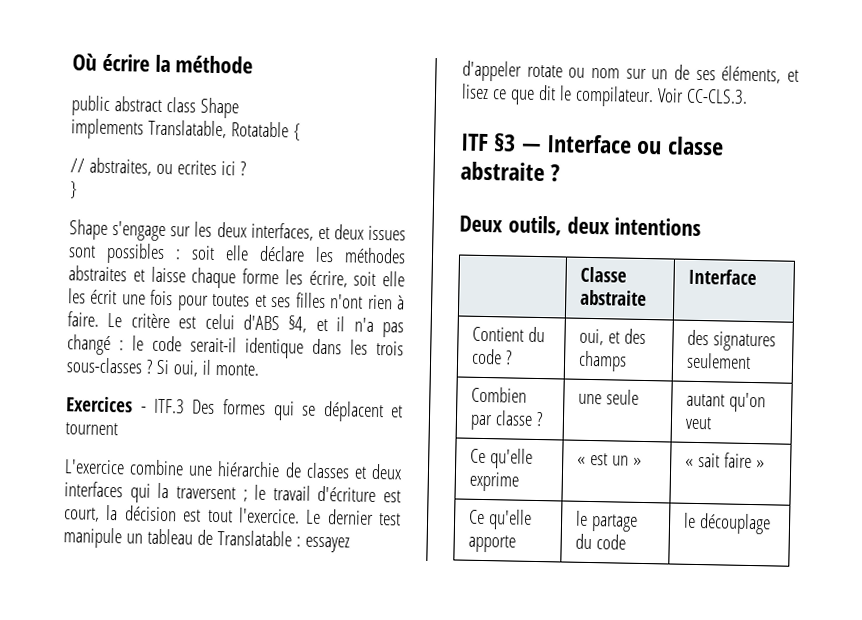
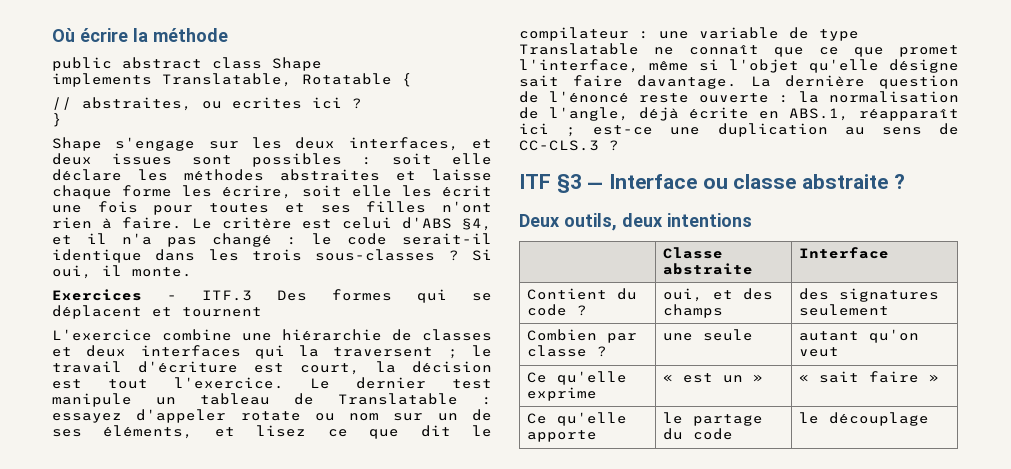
[574,85,748,108] compilateur. Voir CC-CLS.3. -> [519,27,859,41] [519,43,959,57] [519,59,959,73] [519,75,959,89] [519,91,959,103] [519,107,959,121] [519,123,959,137] [519,140,619,151] compilateur : une variable de type Translatable ne connaît que ce que promet l'interface, même si l'objet qu'elle désigne sait faire davantage. La dernière question de l'énoncé reste ouverte : la normalisation de l'angle, déjà écrite en ABS.1, réapparaît ici ; est-ce une duplication au sens de CC-CLS.3 ?

